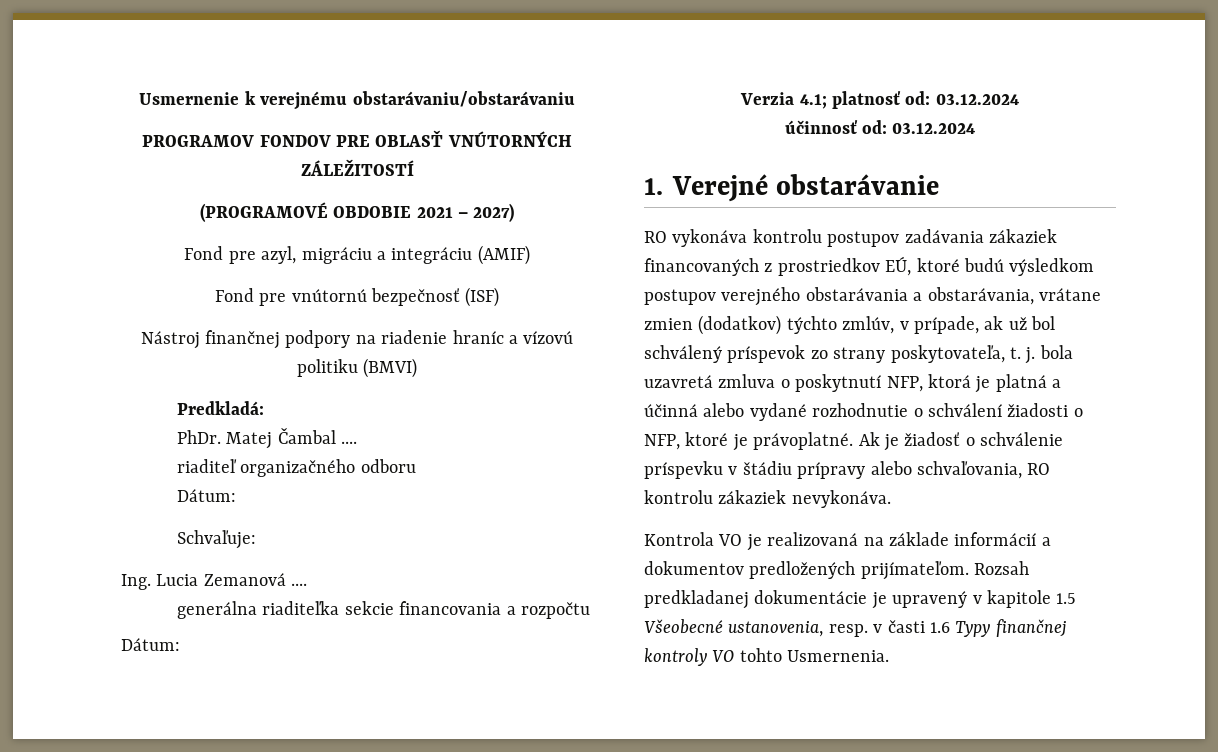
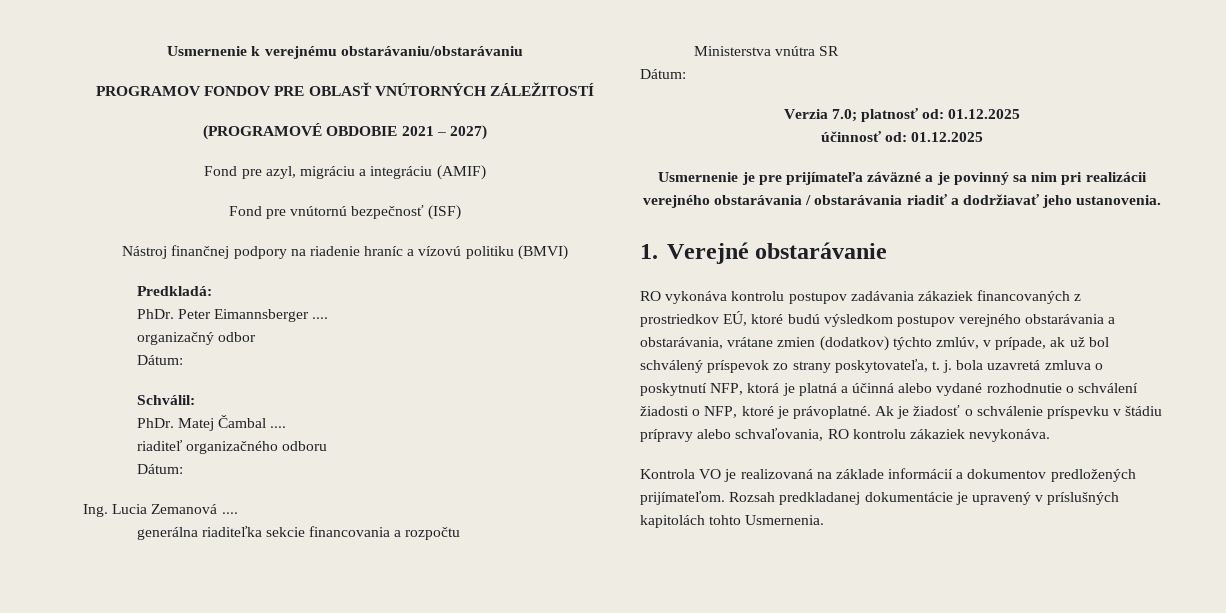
(265, 408) none -> [136,309,329,322] [136,332,256,345] [136,355,183,365] [136,395,195,405] // PhDr. Peter Eimannsberger .... // organizačný odbor // Dátum: // Schválil:
[177,530,257,549] // Schvaľuje: -> (183, 469) none
(591, 610) none -> [693,46,839,56] // Ministerstva vnútra SR
[799,94,827,109] 4.1; -> [831,109,857,122] 7.0;
[935,94,1019,105] 03.12.2024 -> [948,109,1021,119] 01.12.2025
[892,123,976,134] 03.12.2024 -> [911,132,984,142] [658,172,1147,185] [642,194,1162,208] 01.12.2025 // Usmernenie je pre prijímateľa záväzné a je povinný sa nim pri realizácii verejného obstarávania / obstarávania riadiť a dodržiavať jeho ustanovenia.
[987,590,1077,608] [644,619,1066,637] [644,648,735,666] kapitole 1.5 Všeobecné ustanovenia, resp. v časti 1.6 Typy finančnej kontroly VO -> [1047,492,1120,505] [640,515,705,528] príslušných kapitolách

